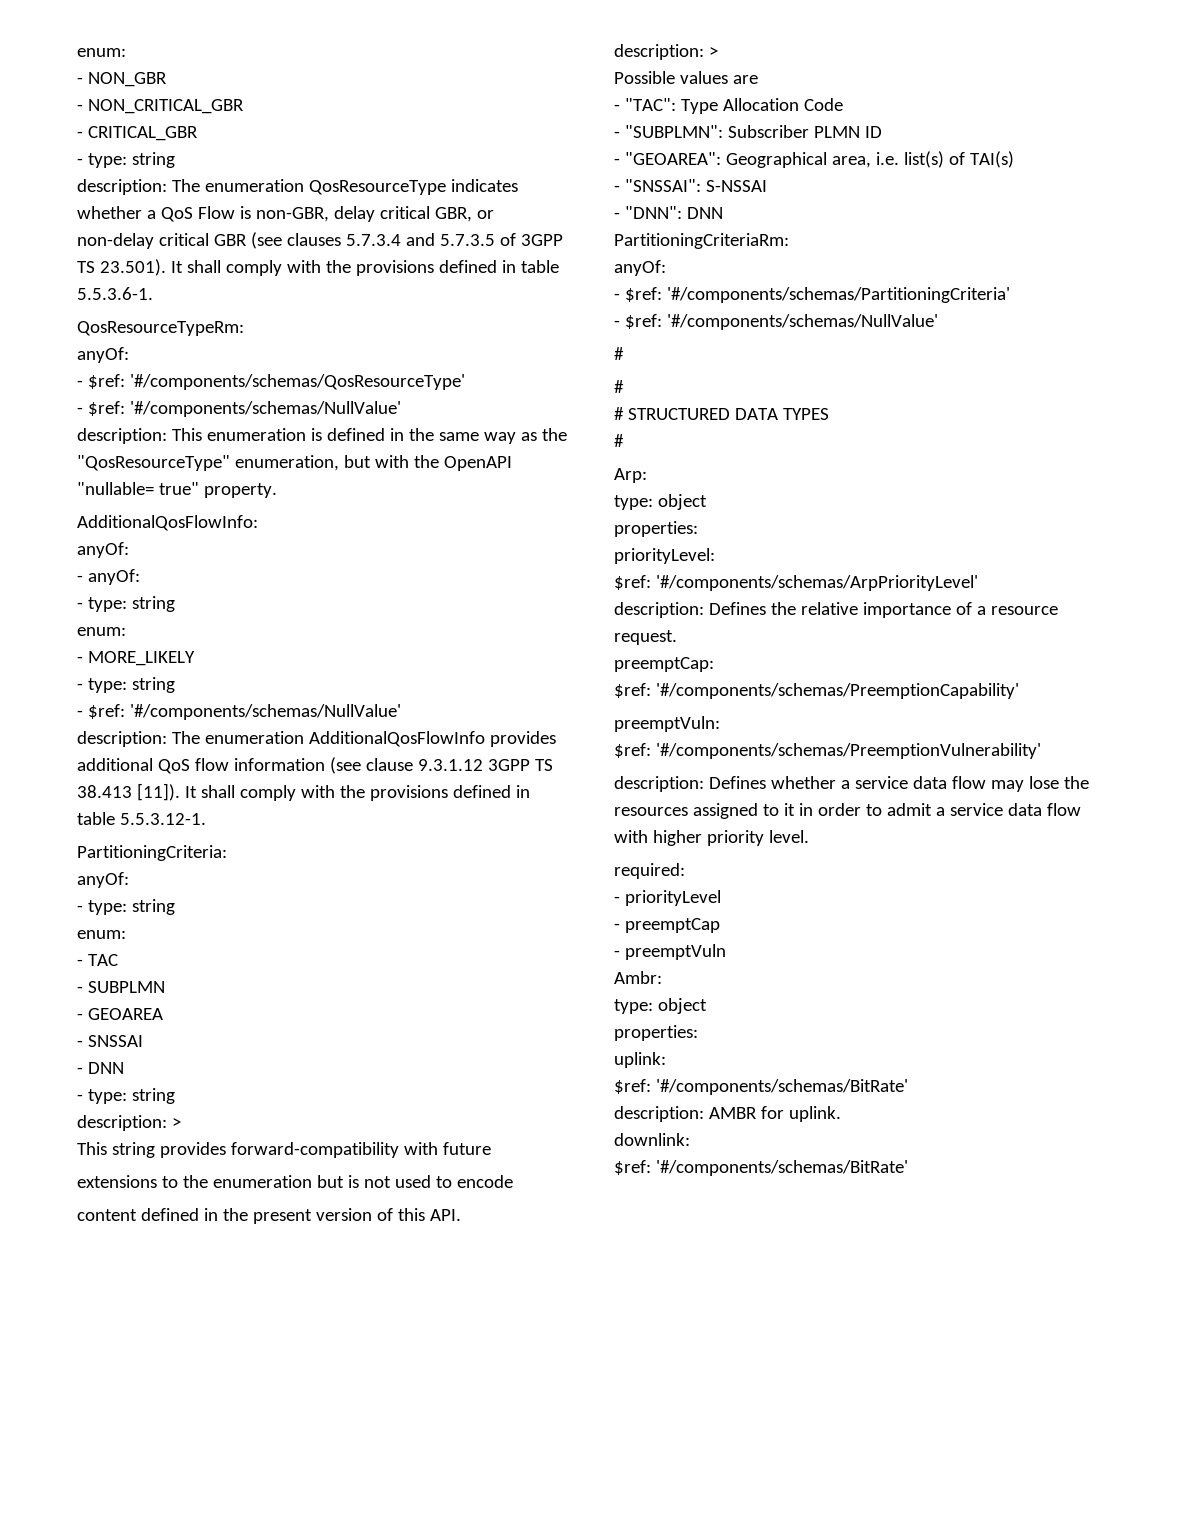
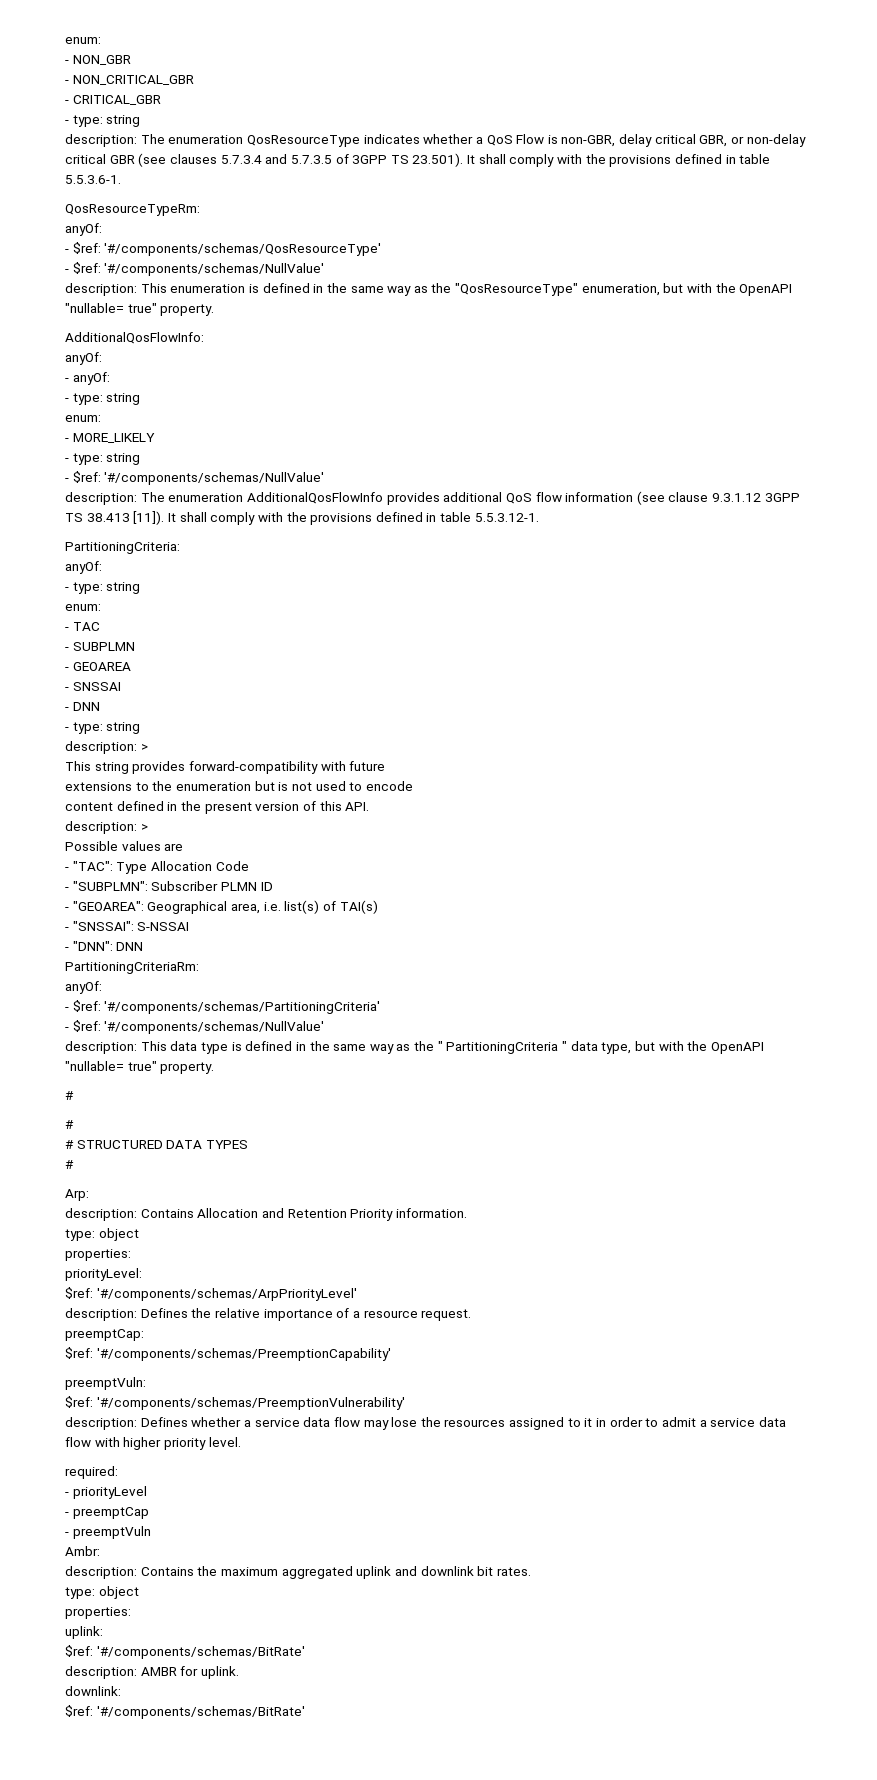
(938, 322) none -> [65,1041,764,1054] [65,1061,215,1074] // description: This data type is defined in the same way as the " PartitioningCriteria " data type, but with the OpenAPI "nullable= true" property.
(647, 475) none -> [65,1208,467,1221] // description: Contains Allocation and Retention Priority information.
(662, 977) none -> [65,1566,531,1579] // description: Contains the maximum aggregated uplink and downlink bit rates.

